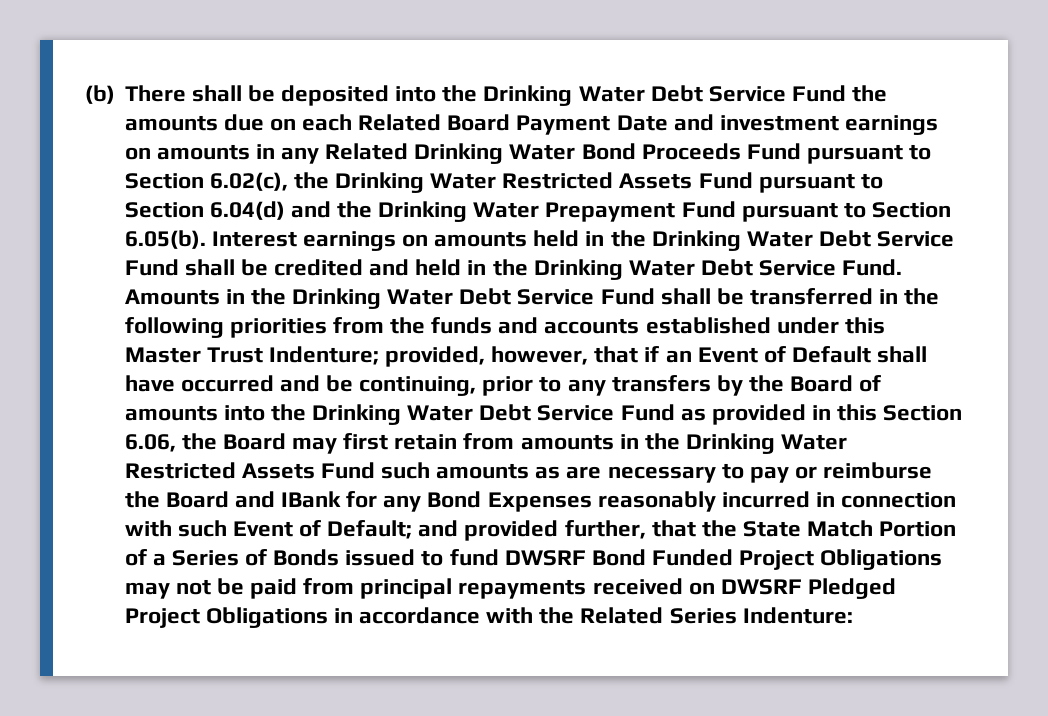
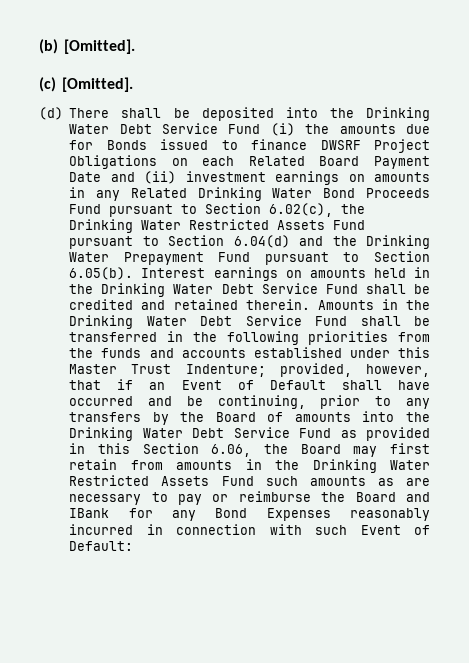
(115, 94) none -> [64,39,136,54] [39,77,134,92] [39,107,63,120] [Omitted]. // (c) [Omitted]. // (d)
(846, 93) none -> [270,123,295,136] (i)
(265, 122) none -> [69,139,430,153] [69,155,158,169] for Bonds issued to finance DWSRF Project Obligations
(714, 122) none -> [144,171,177,184] (ii)
[415,259,902,280] held in the Drinking Water Debt Service Fund. -> [173,299,310,310] retained therein.
[327,520,956,541] [125,549,942,570] [125,578,896,599] [125,607,853,628] Default; and provided further, that the State Match Portion of a Series of Bonds issued to fund DWSRF Bond Funded Project Obligations may not be paid from principal repayments received on DWSRF Pledged Project Obligations in accordance with the Related Series Indenture: -> [69,541,134,551] Default:

